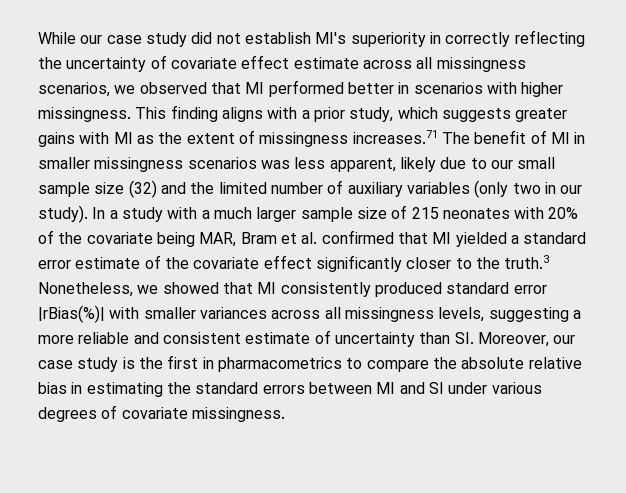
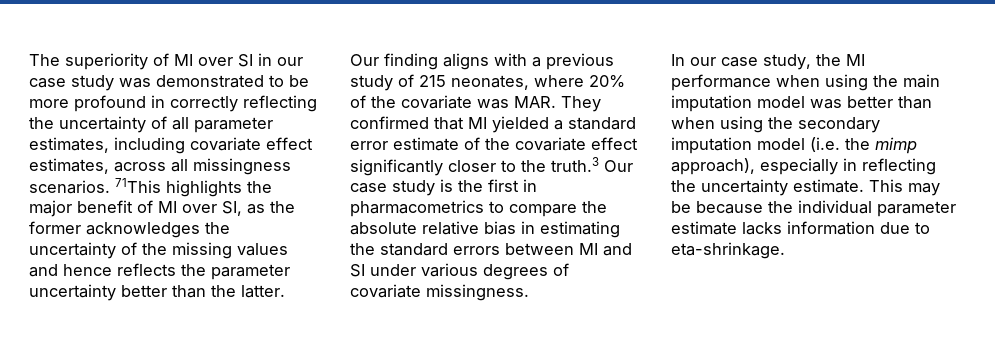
[38,32,426,47] While our case study did not establish MI's superiority -> [29,53,303,70] [29,75,309,91] [29,95,146,112] The superiority of MI over SI in our case study was demonstrated to be more profound
[170,55,526,72] [38,80,564,97] [38,105,568,122] [38,130,586,147] [38,157,556,172] [38,180,583,198] [38,205,579,223] [38,230,318,247] covariate effect estimate across all missingness scenarios, we observed that MI performed better in scenarios with higher missingness. This finding aligns with a prior study, which suggests greater gains with MI as the extent of missingness increases.71 The benefit of MI in smaller missingness scenarios was less apparent, likely due to our small sample size (32) and the limited number of auxiliary variables (only two in our study). In a study with a much larger sample size of 215 neonates with 20% of the covariate being MAR, Bram et al. -> [172,117,273,133] [29,137,313,154] [29,158,291,175] [29,178,272,197] [29,200,295,217] [29,221,230,238] [29,242,288,259] [29,263,290,280] [29,284,285,301] [350,53,614,70] [350,74,625,91] [350,95,601,112] all parameter estimates, including covariate effect estimates, across all missingness scenarios. 71This highlights the major benefit of MI over SI, as the former acknowledges the uncertainty of the missing values and hence reflects the parameter uncertainty better than the latter. Our finding aligns with a previous study of 215 neonates, where 20% of the covariate was MAR. They
[38,282,547,297] [38,305,581,323] [38,330,576,347] Nonetheless, we showed that MI consistently produced standard error |rBias(%)| with smaller variances across all missingness levels, suggesting a more reliable and consistent estimate of uncertainty than SI. Moreover, our -> [604,160,633,172] Our
(285, 414) none -> [671,54,865,70] [671,74,940,91] [671,95,932,112] [671,116,880,133] [671,137,917,154] [671,158,936,175] [671,179,940,196] [671,200,956,217] [671,221,930,235] [671,242,785,259] // In our case study, the MI performance when using the main imputation model was better than when using the secondary imputation model (i.e. the mimp approach), especially in reflecting the uncertainty estimate. This may be because the individual parameter estimate lacks information due to eta-shrinkage.

